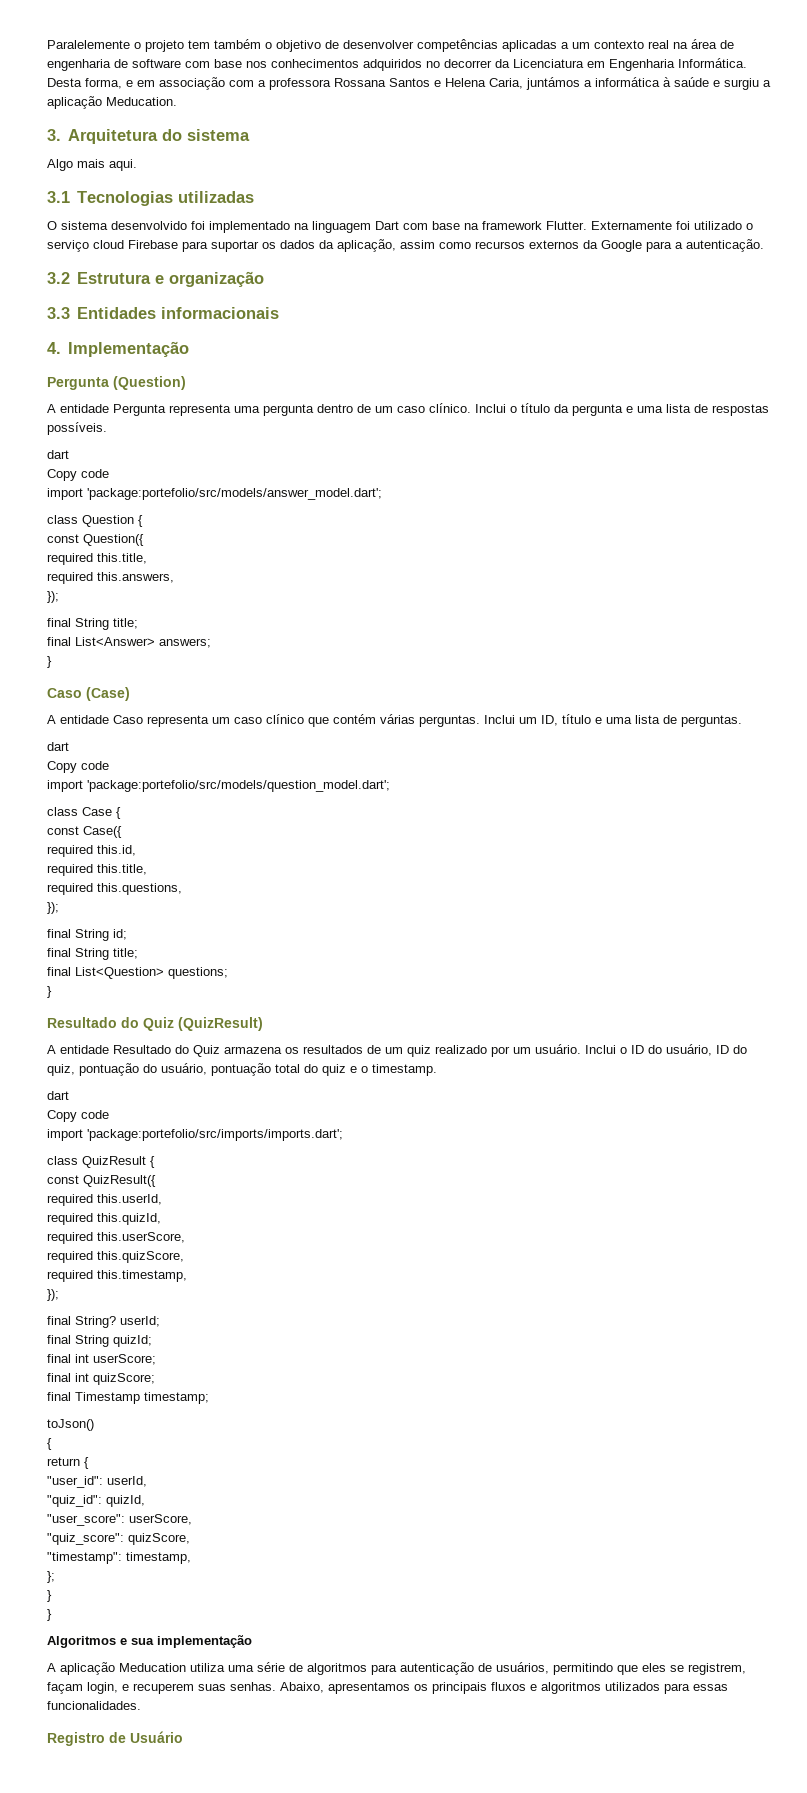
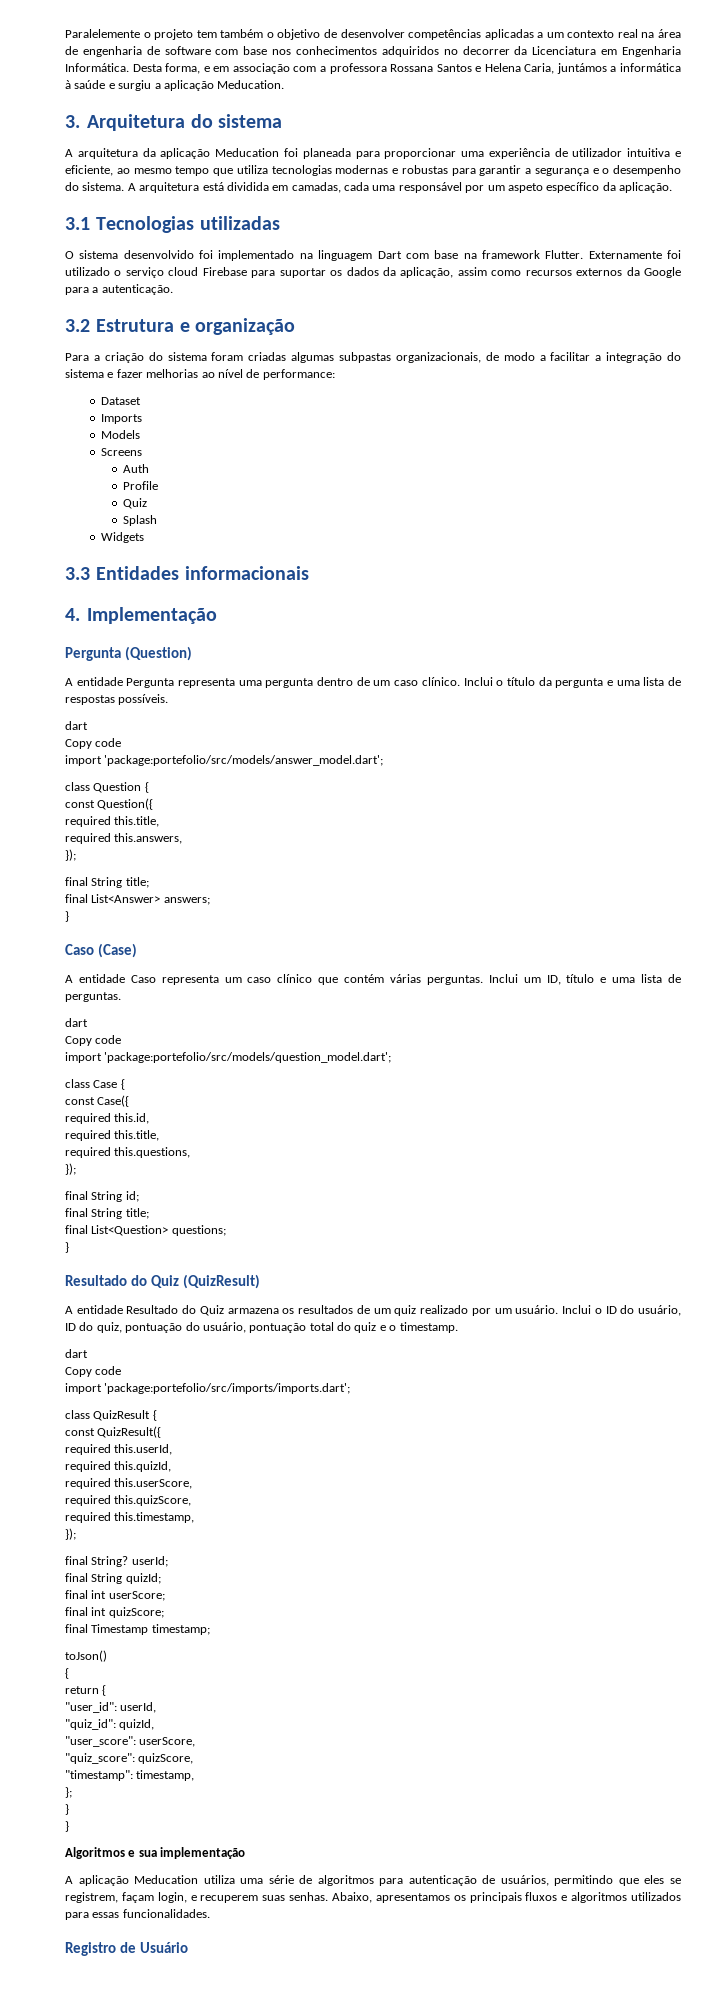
[47,159,137,171] Algo mais aqui. -> [65,148,681,159] [65,165,681,176] [65,182,672,193] A arquitetura da aplicação Meducation foi planeada para proporcionar uma experiência de utilizador intuitiva e eficiente, ao mesmo tempo que utiliza tecnologias modernas e robustas para garantir a segurança e o desempenho do sistema. A arquitetura está dividida em camadas, cada uma responsável por um aspeto específico da aplicação.
(264, 279) none -> [65,352,681,363] [65,369,335,380] [100,397,141,405] [100,414,142,424] [100,430,140,439] [100,448,142,456] [123,464,150,473] [123,481,159,490] [123,498,148,509] [123,515,158,526] [100,532,144,543] // Para a criação do sistema foram criadas algumas subpastas organizacionais, de modo a facilitar a integração do sistema e fazer melhorias ao nível de performance: // Dataset // Imports // Models // Screens // Auth // Profile // Quiz // Splash // Widgets

